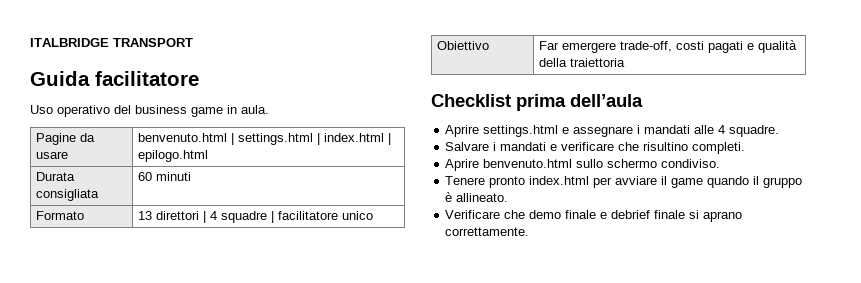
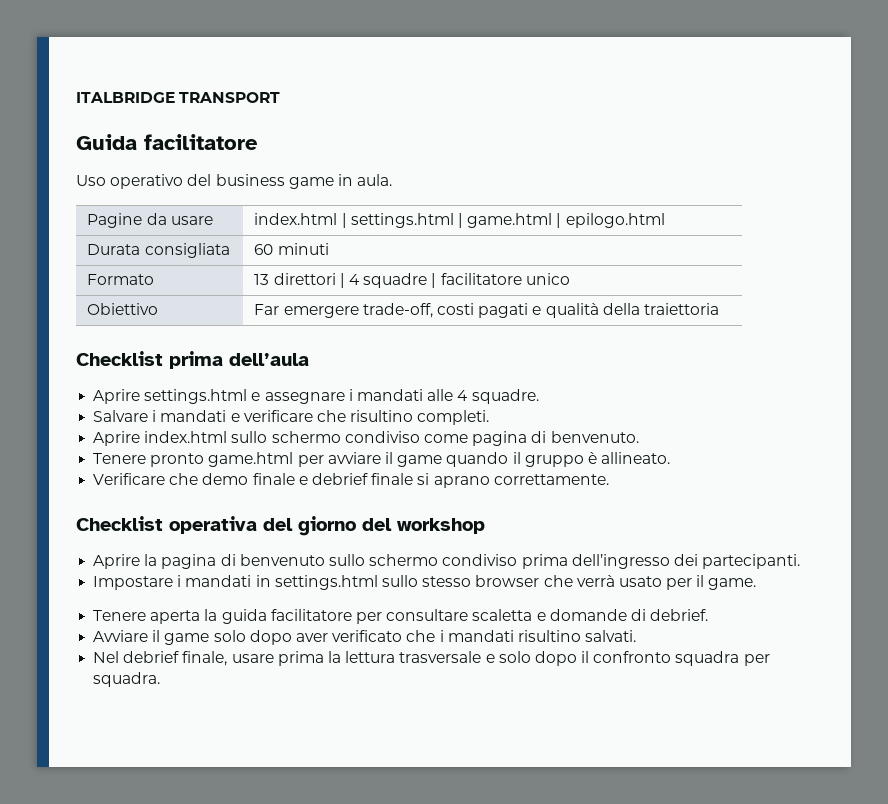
[138,133,228,142] benvenuto.html -> [254,213,338,225] index.html
[324,133,385,142] index.html -> [467,213,553,228] game.html
[483,159,721,168] benvenuto.html sullo schermo condiviso. -> [144,431,639,446] index.html sullo schermo condiviso come pagina di benvenuto.
[529,176,590,185] index.html -> [208,452,294,467] game.html
(530, 231) none -> [76,516,485,536] [93,554,801,569] [93,575,757,590] [93,609,709,624] [93,630,637,645] [93,651,770,666] [93,672,161,687] // Checklist operativa del giorno del workshop // Aprire la pagina di benvenuto sullo schermo condiviso prima dell’ingresso dei partecipanti. // Impostare i mandati in settings.html sullo stesso browser che verrà usato per il game. // Tenere aperta la guida facilitatore per consultare scaletta e domande di debrief. // Avviare il game solo dopo aver verificato che i mandati risultino salvati. // Nel debrief finale, usare prima la lettura trasversale e solo dopo il confronto squadra per squadra.

